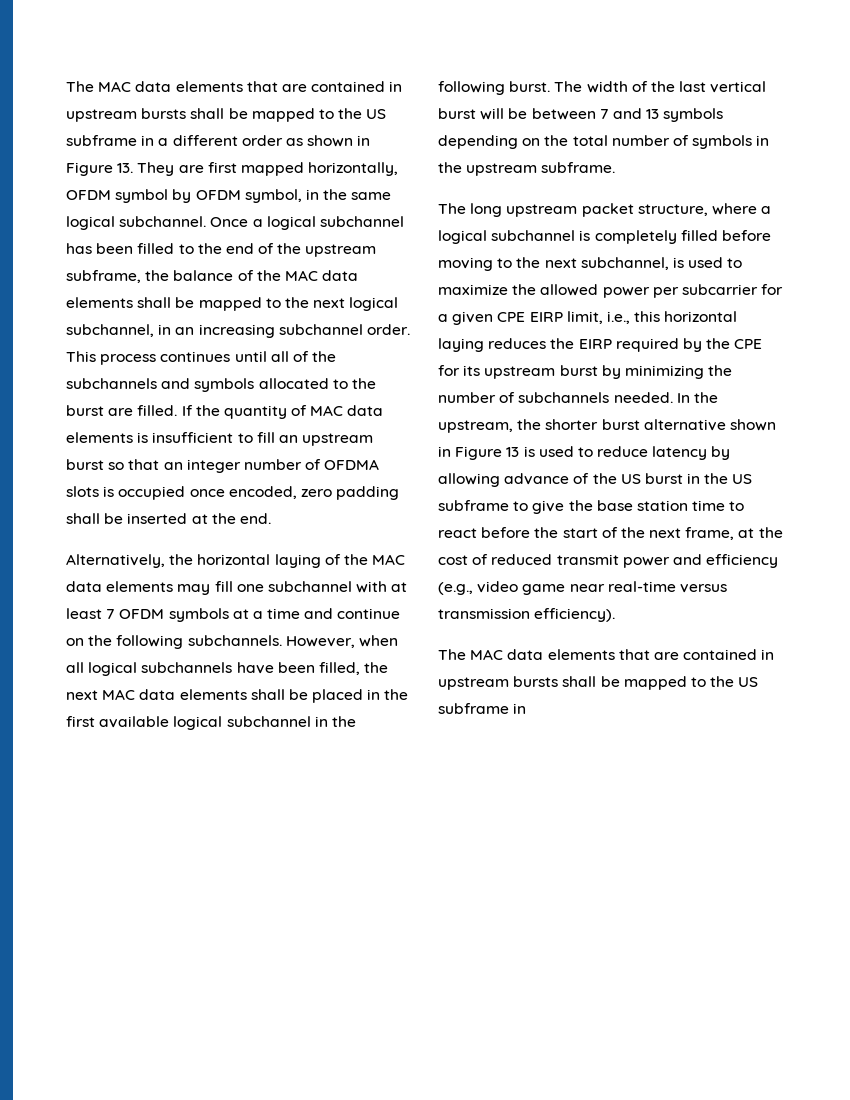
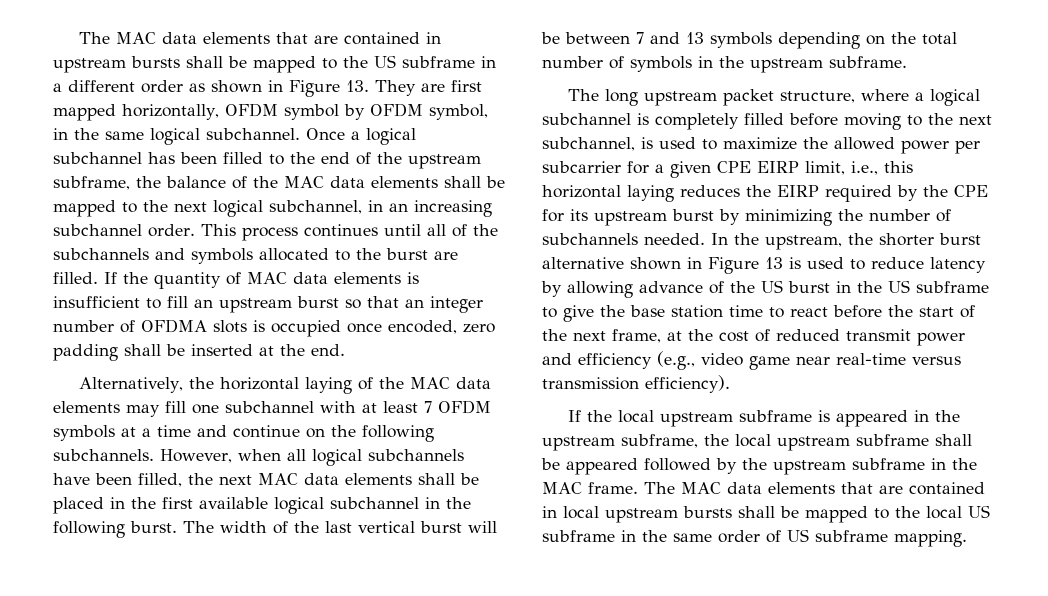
[438,649,775,660] [438,676,759,690] [438,703,527,714] The MAC data elements that are contained in upstream bursts shall be mapped to the US subframe in -> [568,410,961,427] [542,434,972,451] [541,458,977,475] [542,482,985,495] [542,505,990,523] [542,529,967,547] If the local upstream subframe is appeared in the upstream subframe, the local upstream subframe shall be appeared followed by the upstream subframe in the MAC frame. The MAC data elements that are contained in local upstream bursts shall be mapped to the local US subframe in the same order of US subframe mapping.

